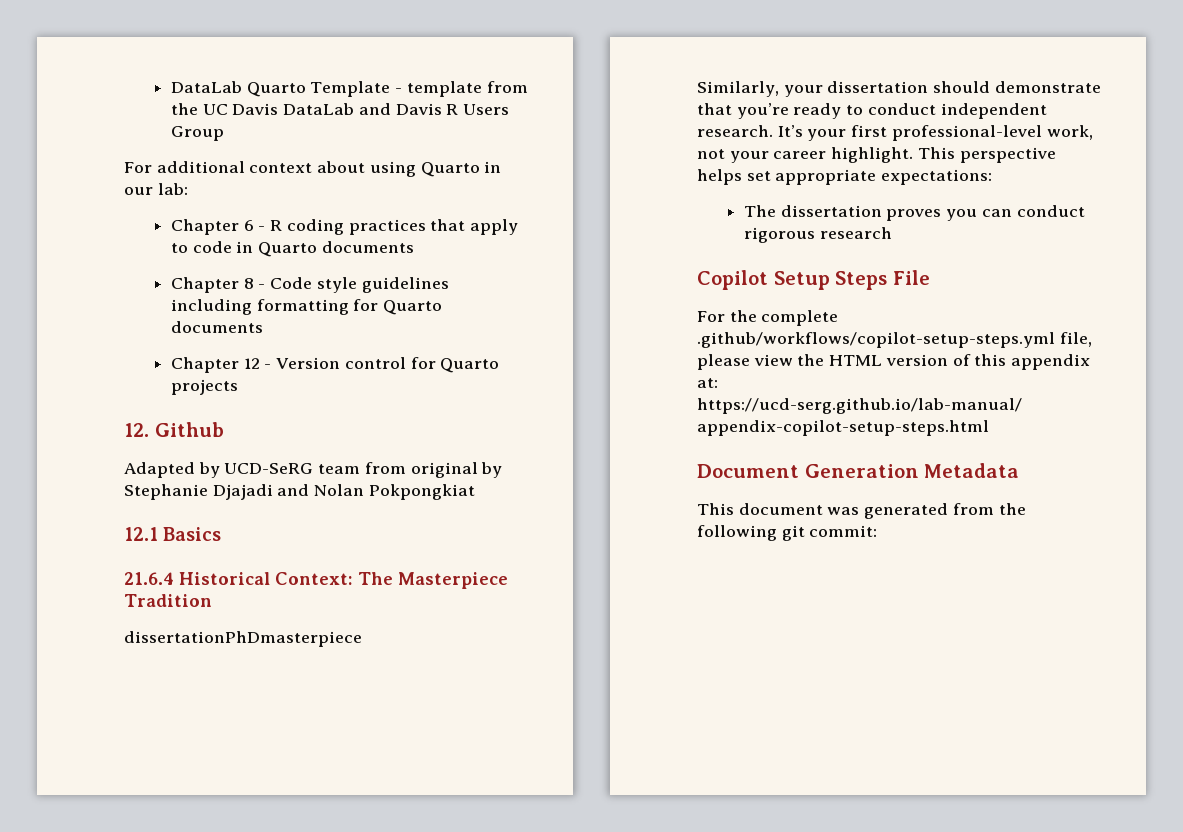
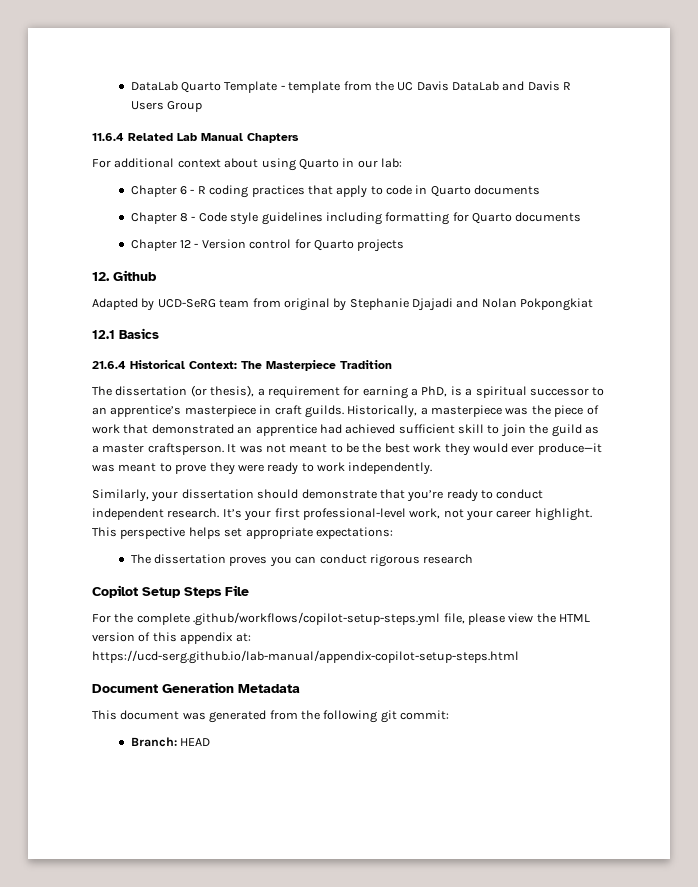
(224, 133) none -> [92,133,299,143] // 11.6.4 Related Lab Manual Chapters
[124,631,362,647] dissertationPhDmasterpiece -> [92,385,605,399] [92,405,599,418] [92,424,599,437] [92,443,602,456] [92,462,433,475] The dissertation (or thesis), a requirement for earning a PhD, is a spiritual successor to an apprentice’s masterpiece in craft guilds. Historically, a masterpiece was the piece of work that demonstrated an apprentice had achieved sufficient skill to join the guild as a master craftsperson. It was not meant to be the best work they would ever produce—it was meant to prove they were ready to work independently.
(878, 531) none -> [130,737,211,747] // Branch: HEAD

